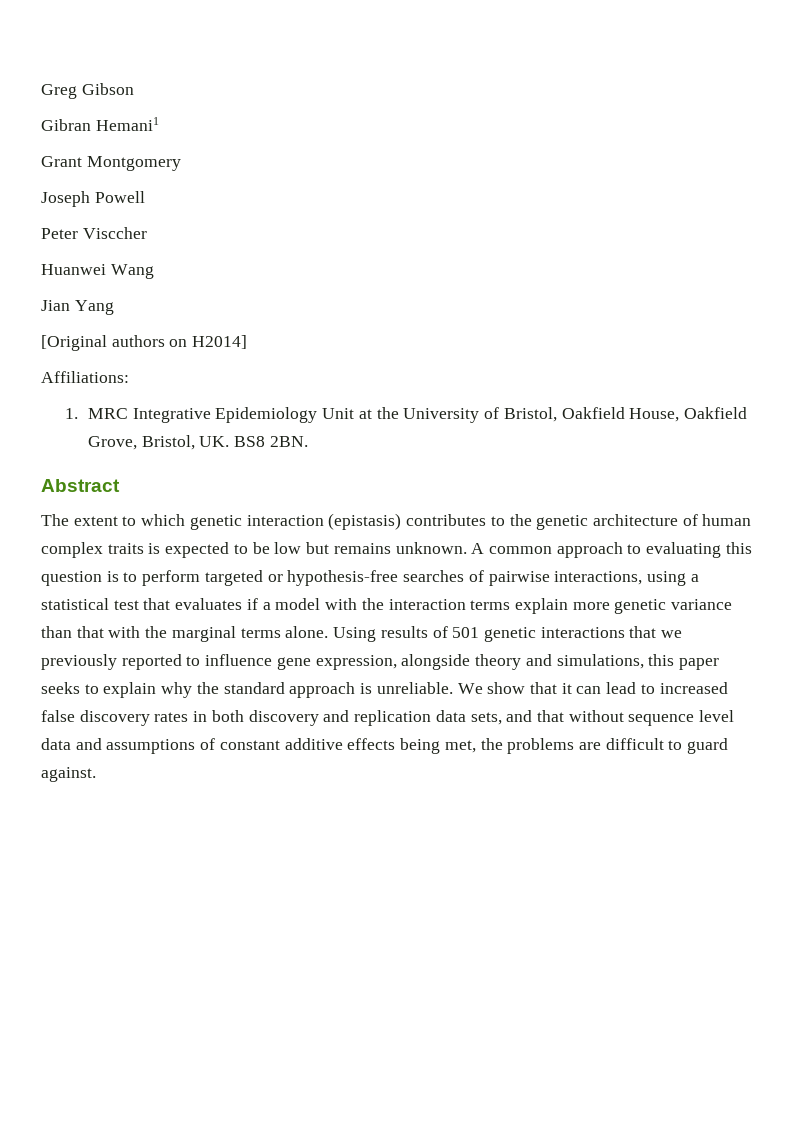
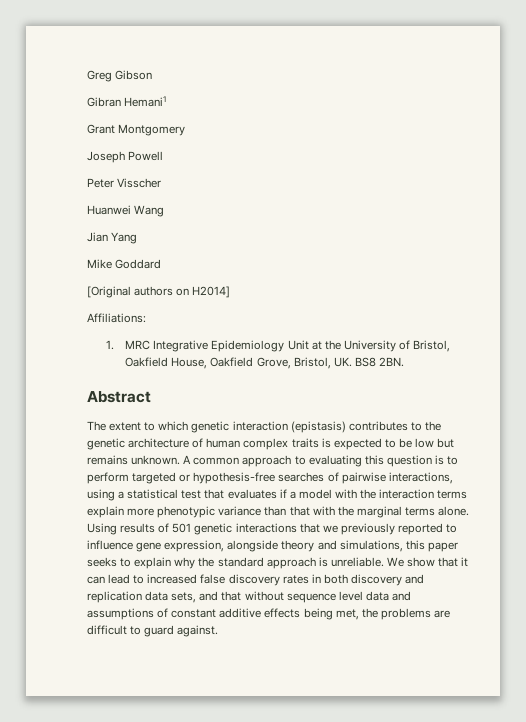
[82,227,147,239] Visccher -> [117,178,162,188] Visscher
(114, 307) none -> [87,259,162,269] // Mike Goddard
[614,599,667,614] genetic -> [157,506,216,518] phenotypic

